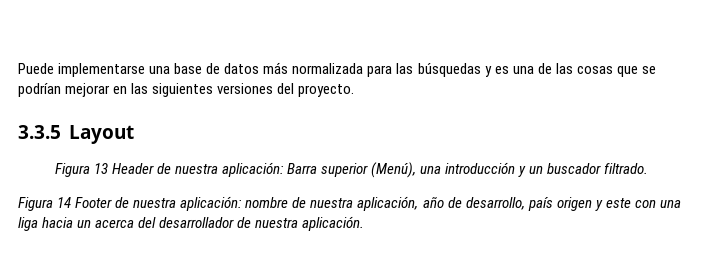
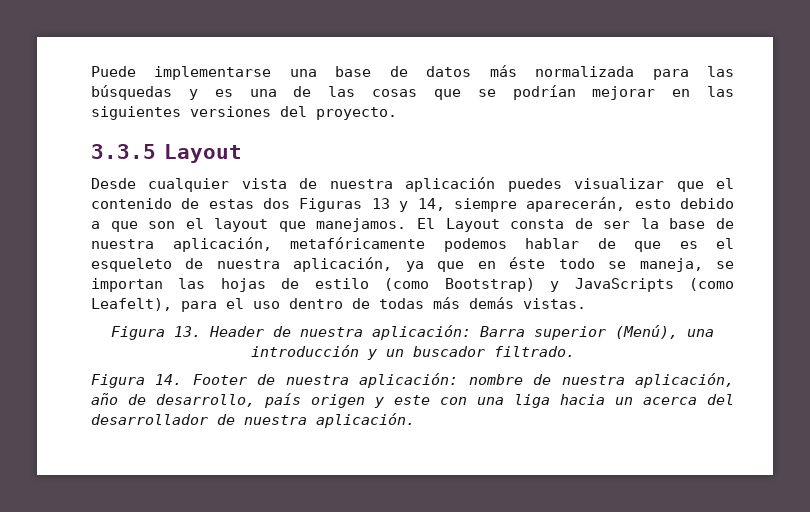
[54,163,108,177] // Figura 13 -> [91,177,735,192] [91,197,735,212] [91,218,734,232] [91,237,734,252] [91,257,734,272] [91,278,735,292] [91,297,586,312] [111,326,201,340] // Desde cualquier vista de nuestra aplicación puedes visualizar que el contenido de estas dos Figuras 13 y 14, siempre aparecerán, esto debido a que son el layout que manejamos. El Layout consta de ser la base de nuestra aplicación, metafóricamente podemos hablar de que es el esqueleto de nuestra aplicación, ya que en éste todo se maneja, se importan las hojas de estilo (como Bootstrap) y JavaScripts (como Leafelt), para el uso dentro de todas más demás vistas. // Figura 13.
[57,197,72,208] 14 -> [155,374,183,385] 14.

